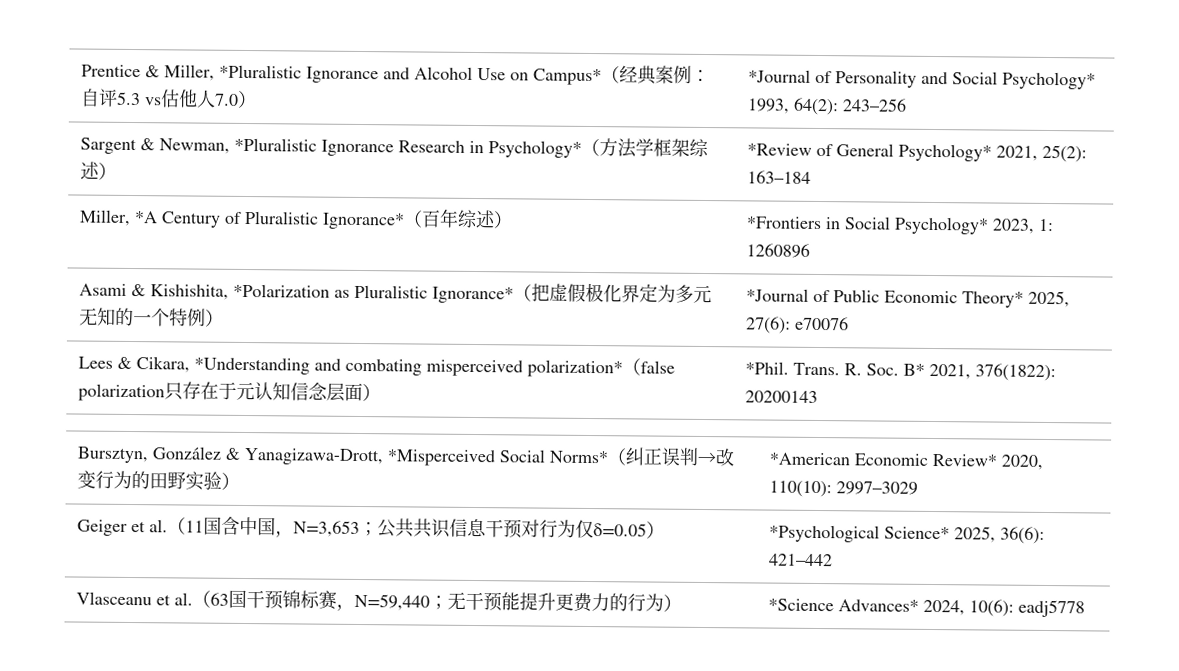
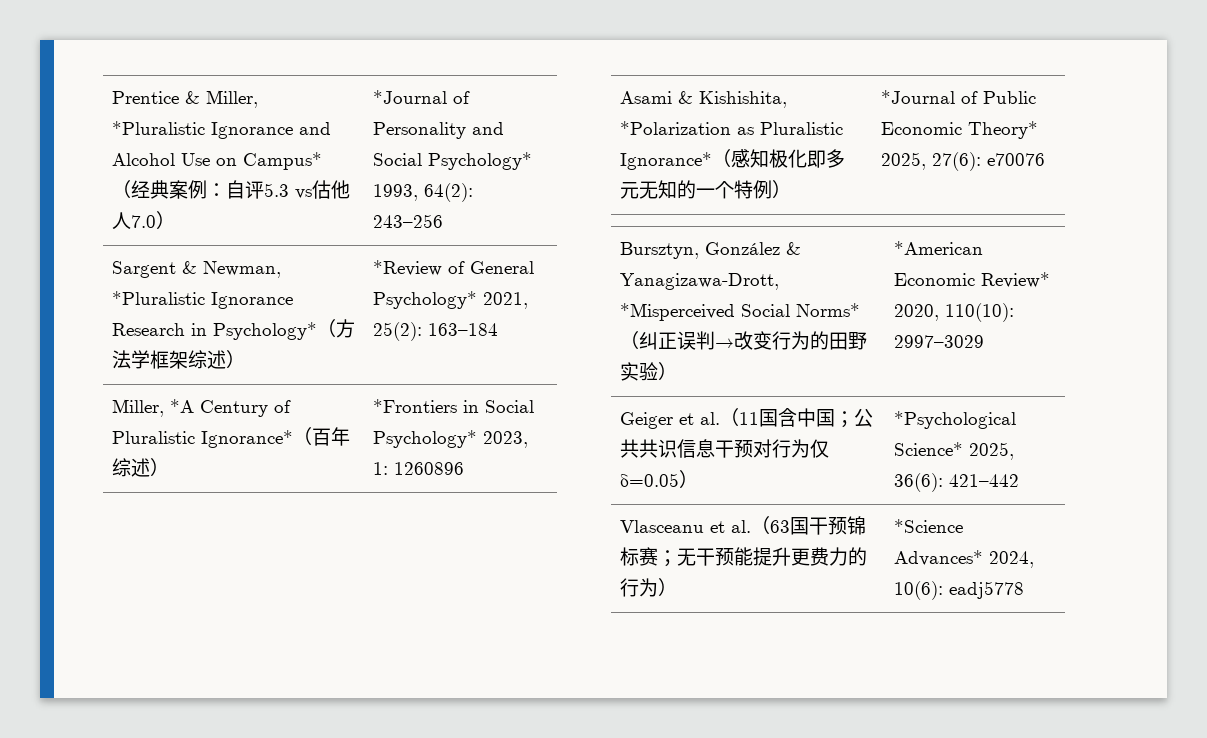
[530,282,676,303] 把虚假极化界定为 -> [731,149,827,168] 感知极化即
[77,356,675,378] [77,381,381,402] [744,361,1056,382] [744,390,818,403] // Lees & Cikara, *Understanding and combating misperceived polarization*（false polarization只存在于元认知信念层面） | *Phil. Trans. R. Soc. B* 2021, 376(1822): 20200143 -> (1046, 159) none
[274,520,360,538] ，N=3,653 -> (836, 418) none
[335,593,430,611] ，N=59,440 -> (659, 556) none

